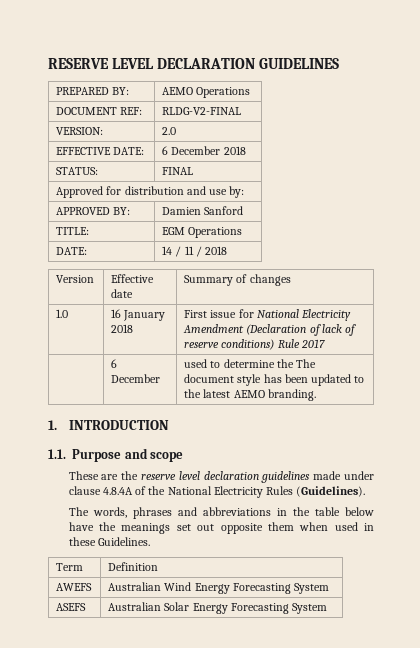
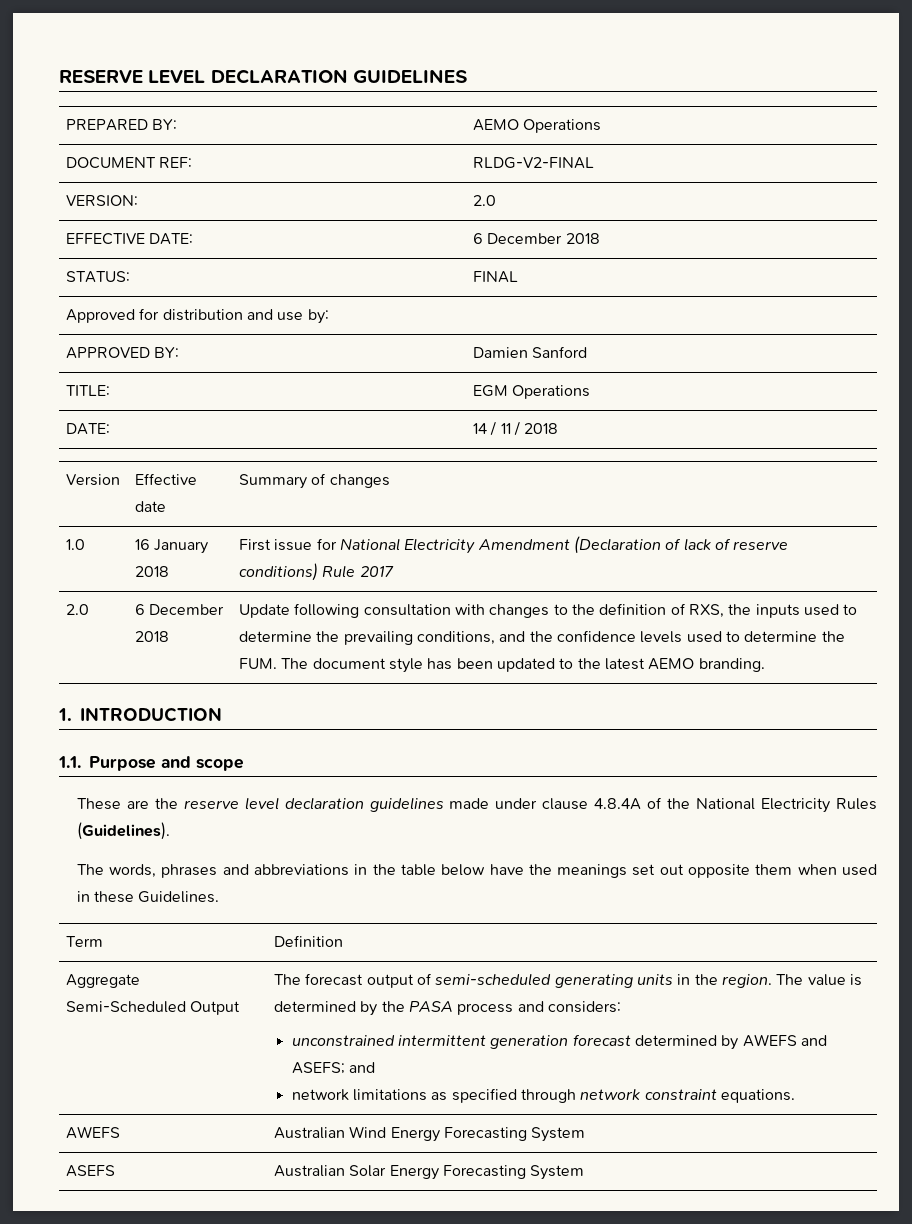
[111,359,118,368] [111,374,161,383] [184,359,294,368] | 6 December | used to determine the -> [66,604,90,615] [135,604,225,615] [135,631,170,642] [239,603,858,618] [239,630,845,645] [239,658,278,669] 2.0 | 6 December 2018 | Update following consultation with changes to the definition of RXS, the inputs used to determine the prevailing conditions, and the confidence levels used to determine the FUM.
(159, 566) none -> [66,974,141,988] [66,1001,241,1015] [274,973,862,988] [274,1001,622,1016] [291,1034,827,1050] [291,1062,376,1074] [291,1088,795,1103] // Aggregate Semi-Scheduled Output | The forecast output of semi-scheduled generating units in the region. The value is determined by the PASA process and considers: // unconstrained intermittent generation forecast determined by AWEFS and ASEFS; and // network limitations as specified through network constraint equations.

